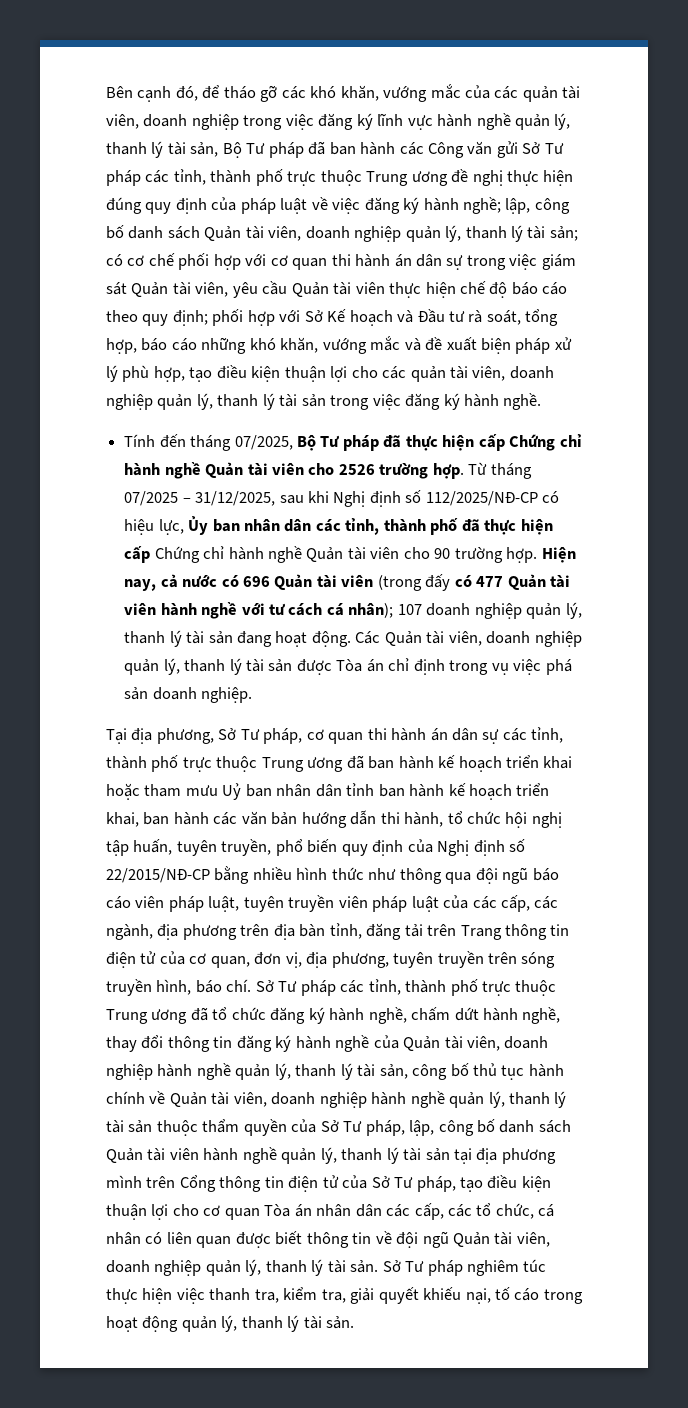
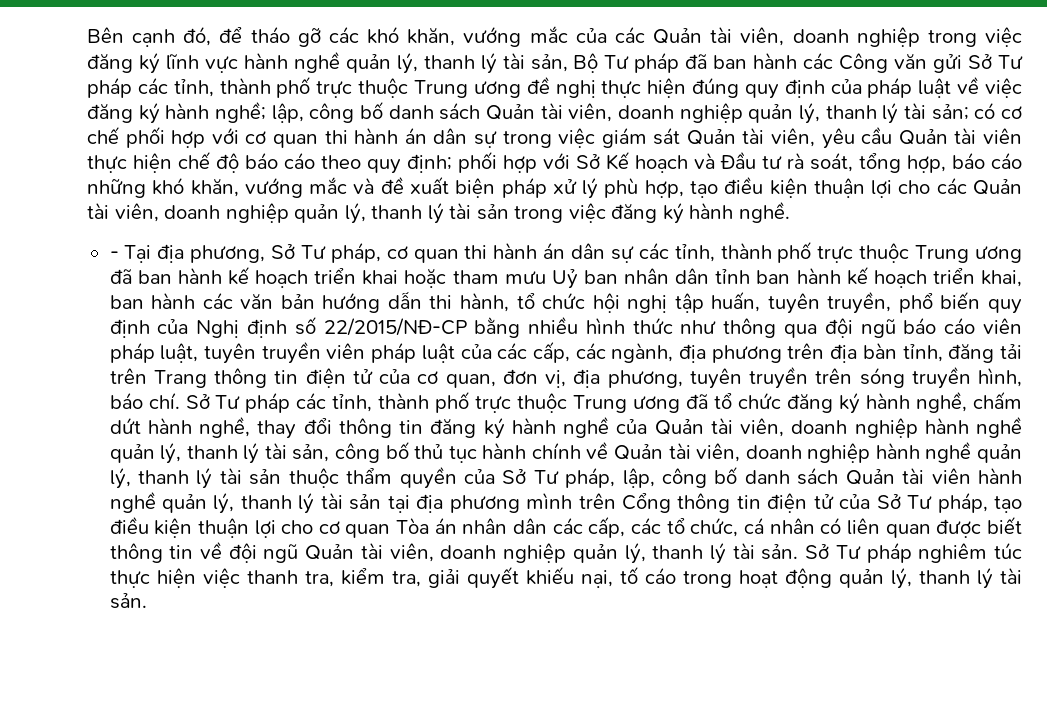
[522,86,558,102] quản -> [653,28,703,44] Quản
[410,366,446,382] quản -> [973,179,1023,195] Quản
[124,434,582,451] [124,462,532,479] [124,490,560,507] [124,516,553,535] [124,546,576,563] [124,574,571,591] [124,602,582,619] [124,630,582,647] [124,658,572,675] [124,687,253,703] Tính đến tháng 07/2025, Bộ Tư pháp đã thực hiện cấp Chứng chỉ hành nghề Quản tài viên cho 2526 trường hợp. Từ tháng 07/2025 – 31/12/2025, sau khi Nghị định số 112/2025/NĐ-CP có hiệu lực, Ủy ban nhân dân các tỉnh, thành phố đã thực hiện cấp Chứng chỉ hành nghề Quản tài viên cho 90 trường hợp. Hiện nay, cả nước có 696 Quản tài viên (trong đấy có 477 Quản tài viên hành nghề với tư cách cá nhân); 107 doanh nghiệp quản lý, thanh lý tài sản đang hoạt động. Các Quản tài viên, doanh nghiệp quản lý, thanh lý tài sản được Tòa án chỉ định trong vụ việc phá sản doanh nghiệp. // -> [109,251,119,259] -

